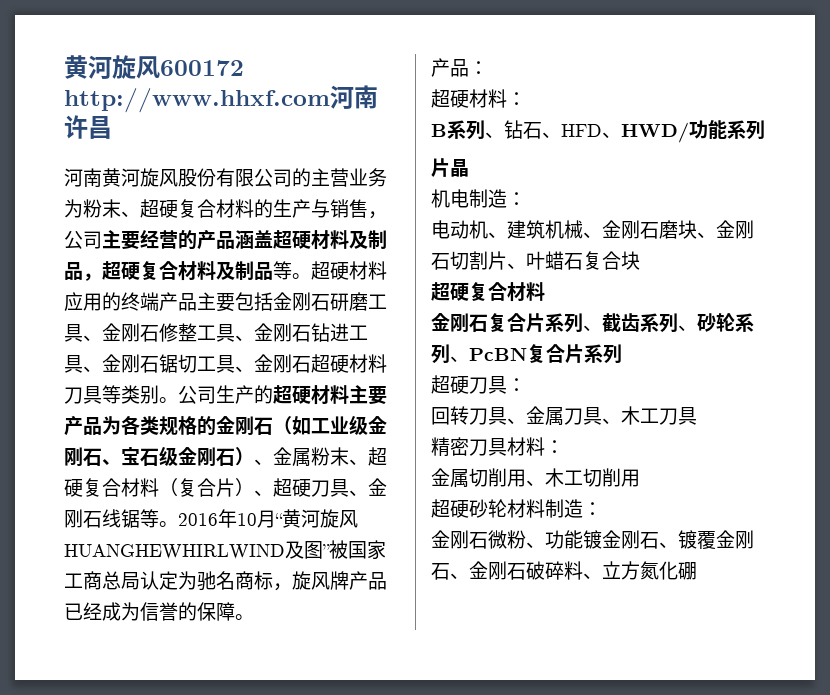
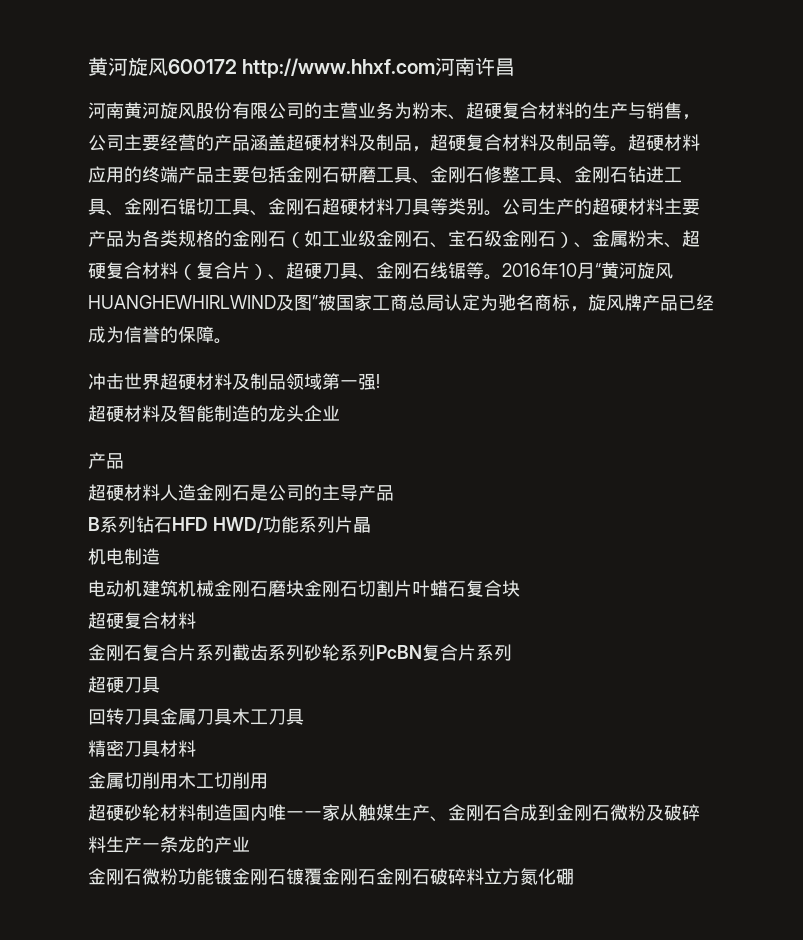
[431,58,488,77] [431,89,526,108] 产品： // 超硬材料： -> [88,373,380,390] [88,405,340,422] [88,452,124,469] [88,484,394,501] 冲击世界超硬材料及制品领域第一强! // 超硬材料及智能制造的龙头企业 // 产品 // 超硬材料人造金刚石是公司的主导产品
[485,120,621,139] 、钻石、HFD、 -> [136,516,208,533] 钻石HFD
(765, 130) // -> (335, 524) none
[507,192,526,206] ： -> (160, 556) none
[488,232,507,238] 、 -> (142, 588) none
[583,232,602,238] 、 -> (214, 588) none
[697,232,716,238] 、 -> (304, 588) none
[507,263,526,269] 、 -> (412, 588) none
[583,325,602,331] 、 -> (232, 652) none
[678,325,697,331] 、 -> (304, 652) none
[450,356,469,362] 、 -> (376, 652) none
[507,378,526,392] ： -> (160, 684) none
[507,418,526,424] 、 -> (160, 716) none
[602,418,621,424] 、 -> (232, 716) none
[545,440,564,454] ： -> (196, 748) none
[526,480,545,486] 、 -> (178, 781) none
[583,502,602,516] [431,530,545,549] ： // 金刚石微粉、 -> [232,804,700,822] [88,836,250,853] [88,868,178,885] 国内唯一一家从触媒生产、金刚石合成到金刚石微粉及破碎料生产一条龙的产业 // 金刚石微粉
[659,542,678,548] 、 -> (286, 877) none
[450,573,469,579] 、 -> (376, 877) none
[583,573,602,579] 、 -> (484, 876) none

